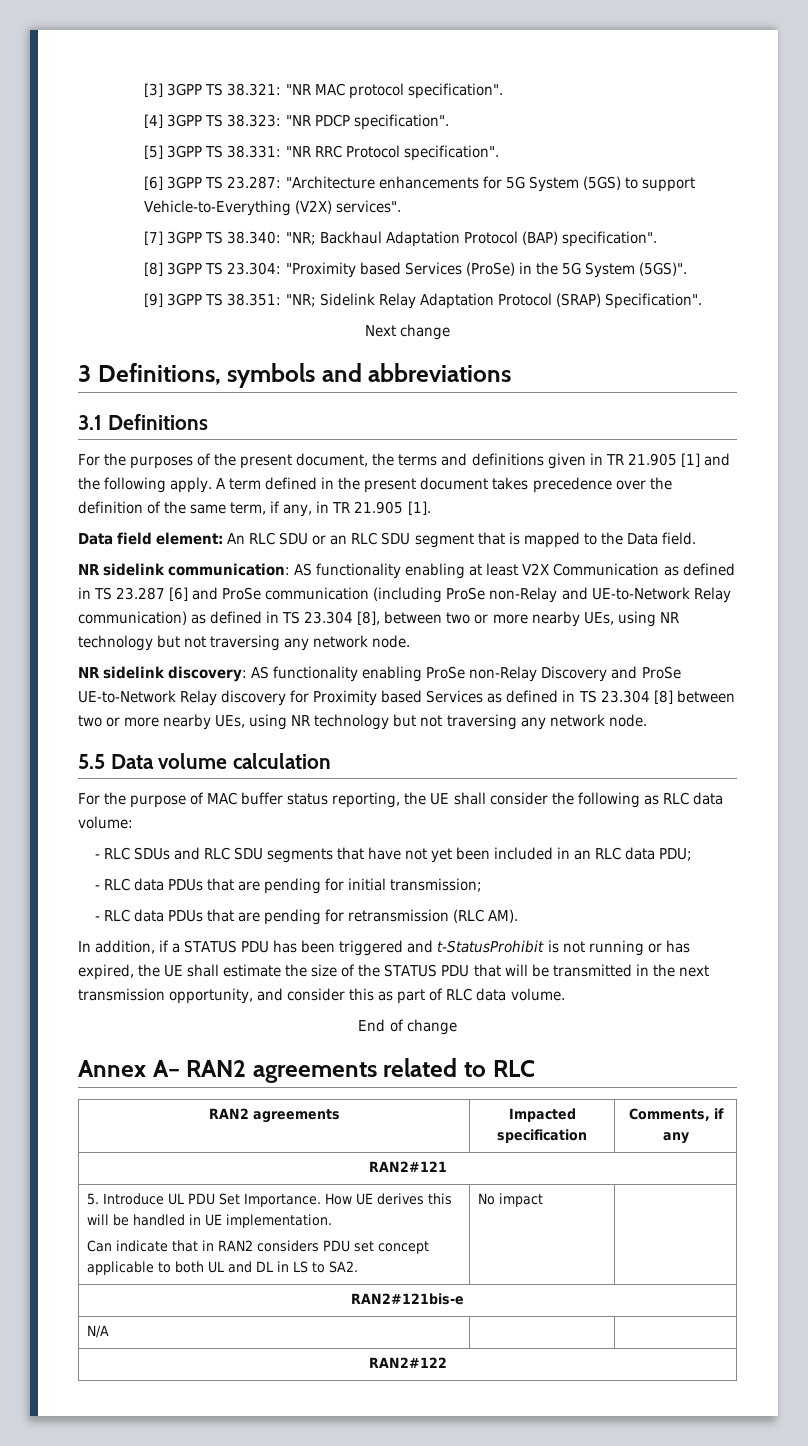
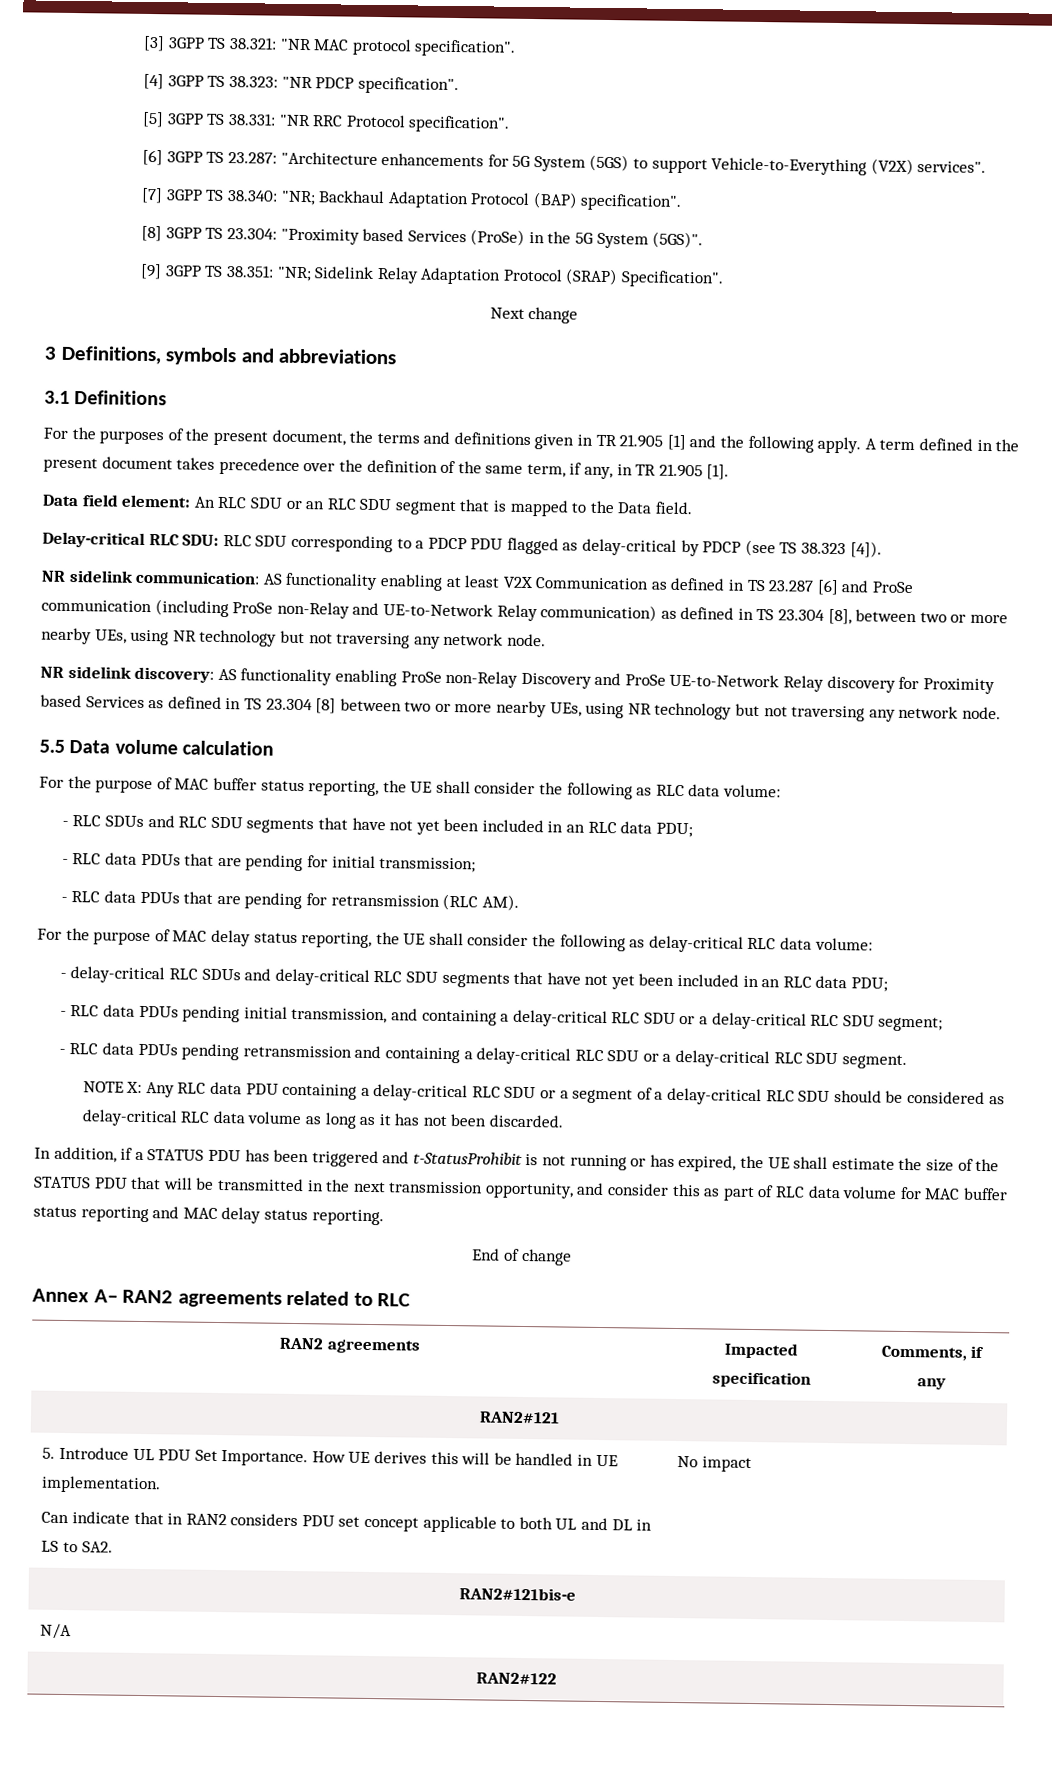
(696, 538) none -> [42,531,882,558] // Delay-critical RLC SDU: RLC SDU corresponding to a PDCP PDU flagged as delay-critical by PDCP (see TS 38.323 [4]).
(519, 916) none -> [37,927,873,953] [59,966,889,992] [59,1004,944,1032] [58,1042,907,1069] [82,1081,1005,1106] [81,1109,564,1129] // For the purpose of MAC delay status reporting, the UE shall consider the following as delay-critical RLC data volume: // - delay-critical RLC SDUs and delay-critical RLC SDU segments that have not yet been included in an RLC data PDU; // - RLC data PDUs pending initial transmission, and containing a delay-critical RLC SDU or a delay-critical RLC SDU segment; // - RLC data PDUs pending retransmission and containing a delay-critical RLC SDU or a delay-critical RLC SDU segment. // NOTE X: Any RLC data PDU containing a delay-critical RLC SDU or a segment of a delay-critical RLC SDU should be considered as delay-critical RLC data volume as long as it has not been discarded.
[510,988,565,1001] volume. -> [842,1186,1008,1201] [33,1206,384,1226] volume for MAC buffer status reporting and MAC delay status reporting.

